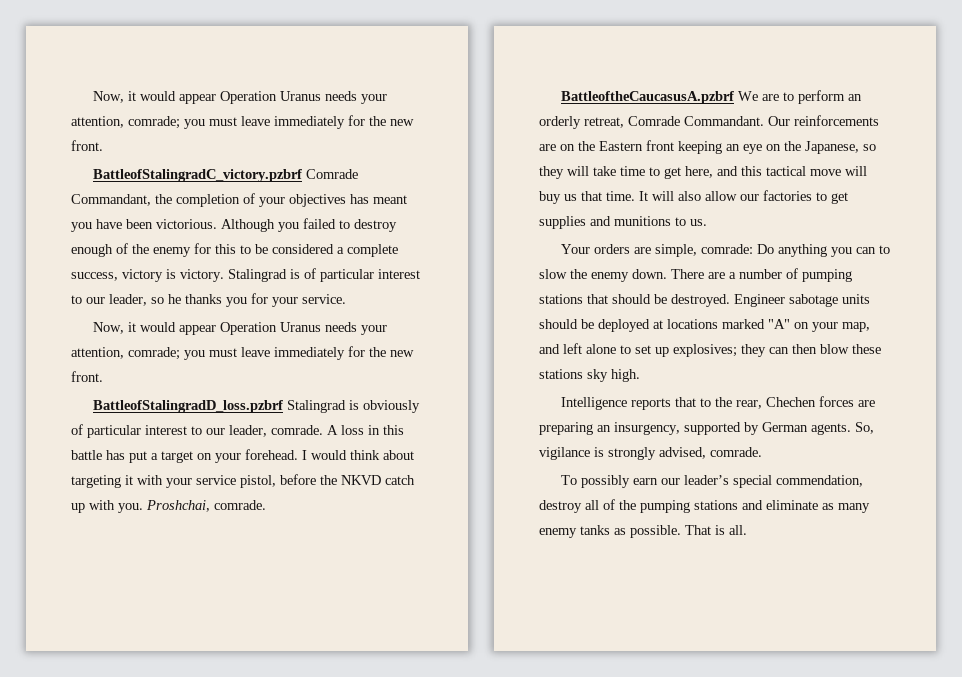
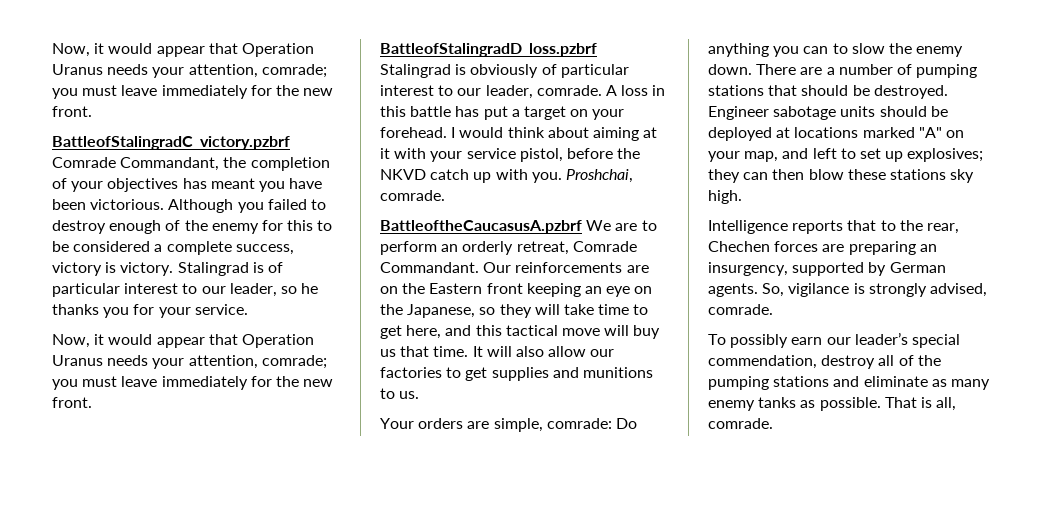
[92,91,216,104] Now, it would appear -> [52,43,238,57] Now, it would appear that
(216, 330) none -> [208,334,238,345] that
[71,475,121,488] targeting -> [592,127,658,141] aiming at
[586,344,616,354] alone -> (837, 153) none
[729,525,747,535] all. -> [936,397,957,411] [708,418,773,429] all, comrade.

